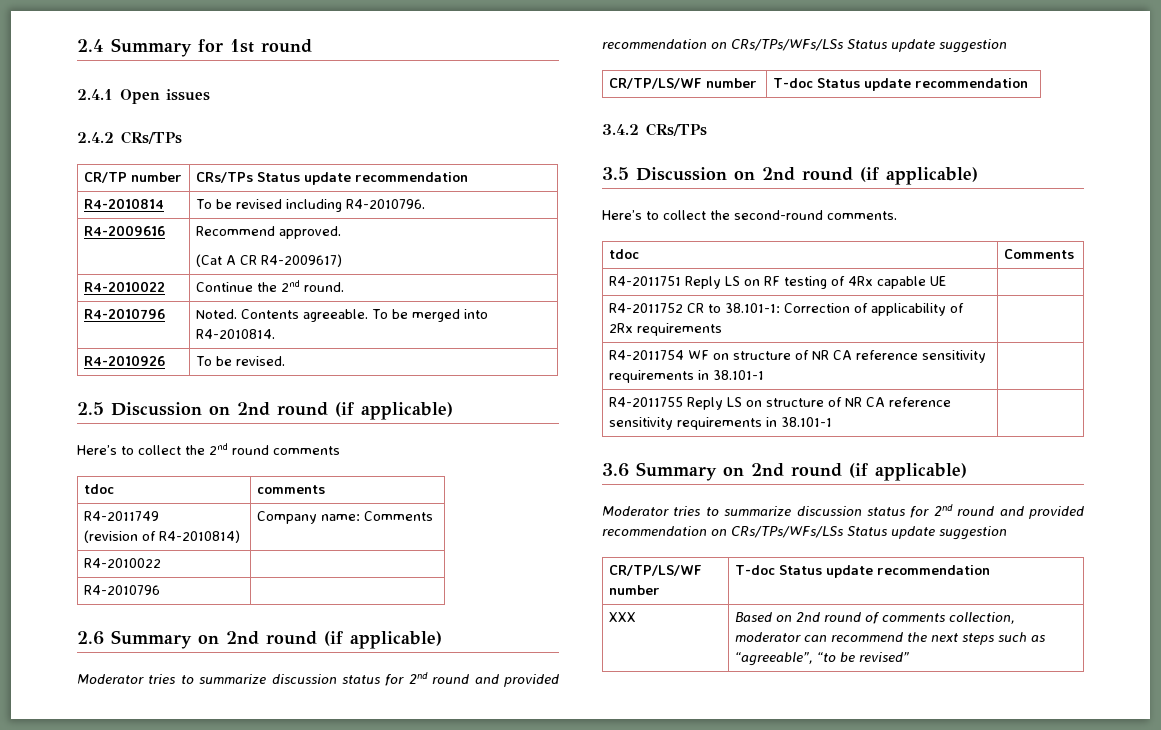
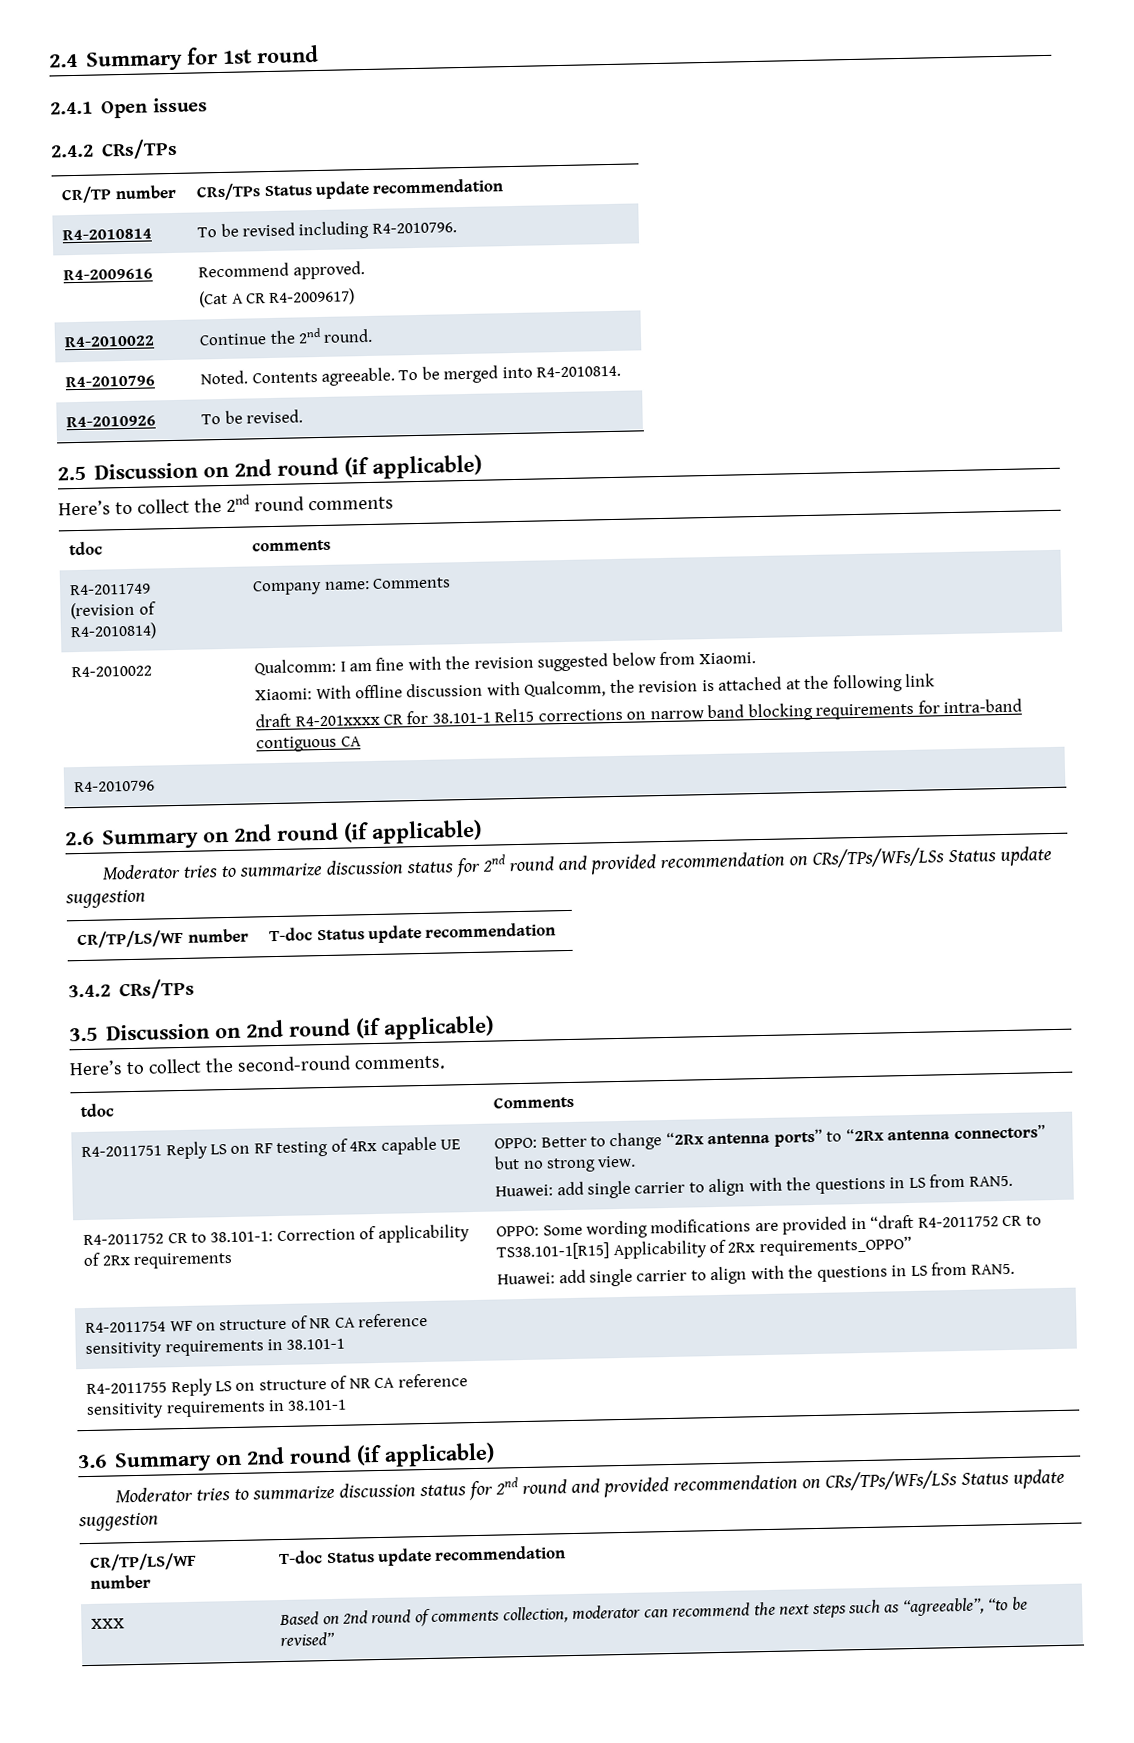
(162, 563) none -> [254,651,756,676] [255,673,936,701] [255,698,1023,728] [256,735,362,753] Qualcomm: I am fine with the revision suggested below from Xiaomi. // Xiaomi: With offline discussion with Qualcomm, the revision is attached at the following link // draft R4-201xxxx CR for 38.101-1 Rel15 corrections on narrow band blocking requirements for intra-band contiguous CA
(947, 281) none -> [494,1124,1046,1151] [494,1155,637,1173] [495,1173,1013,1199] OPPO: Better to change “2Rx antenna ports” to “2Rx antenna connectors” but no strong view. // Huawei: add single carrier to align with the questions in LS from RAN5.
(723, 329) none -> [496,1214,1042,1239] [496,1235,912,1261] [497,1261,1015,1287] OPPO: Some wording modifications are provided in “draft R4-2011752 CR to TS38.101-1[R15] Applicability of 2Rx requirements_OPPO” // Huawei: add single carrier to align with the questions in LS from RAN5.

